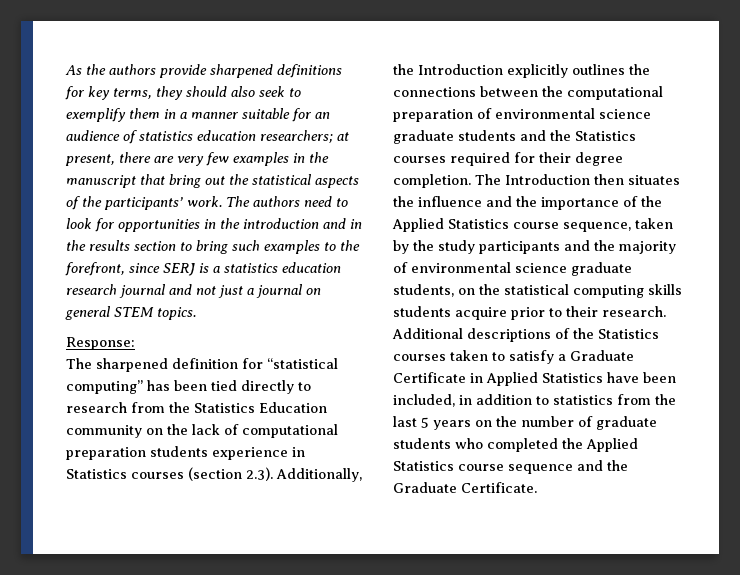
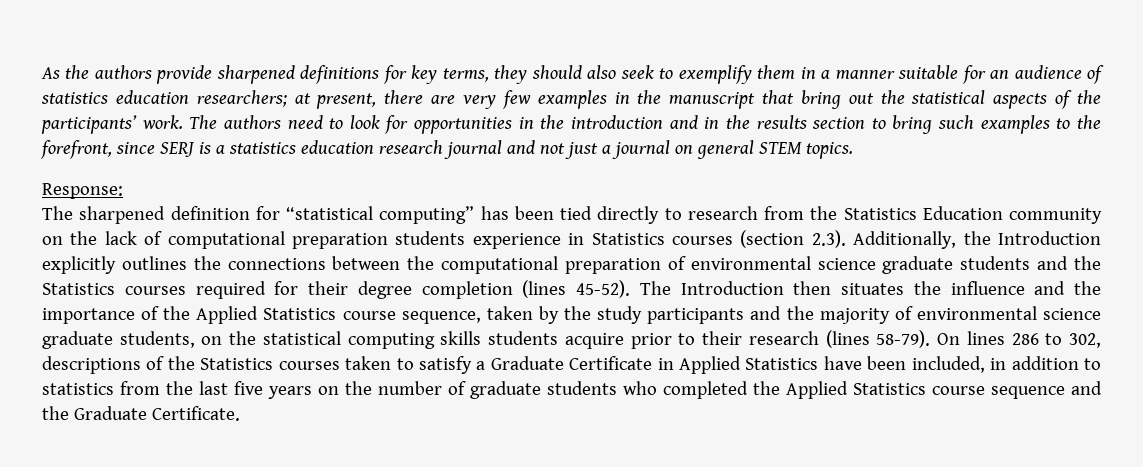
[393,174,471,188] completion. -> [421,280,630,299] completion (lines 45-52).
[602,306,666,317] [392,328,463,339] research. Additional -> [748,330,1101,348] research (lines 58-79). On lines 286 to 302,
[421,417,429,428] 5 -> [234,381,263,395] five

